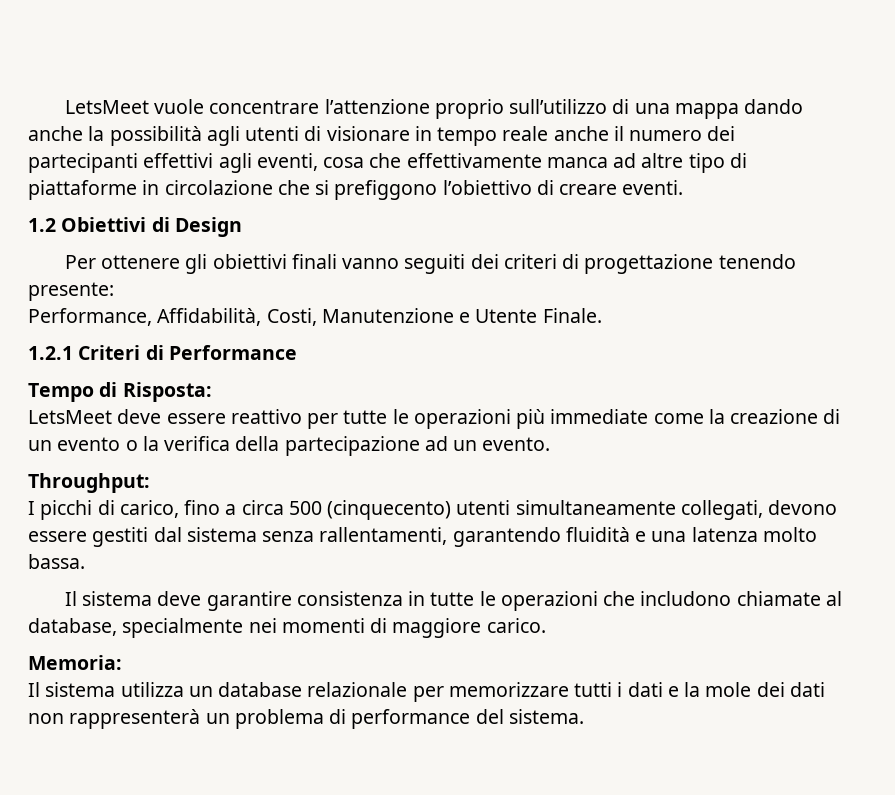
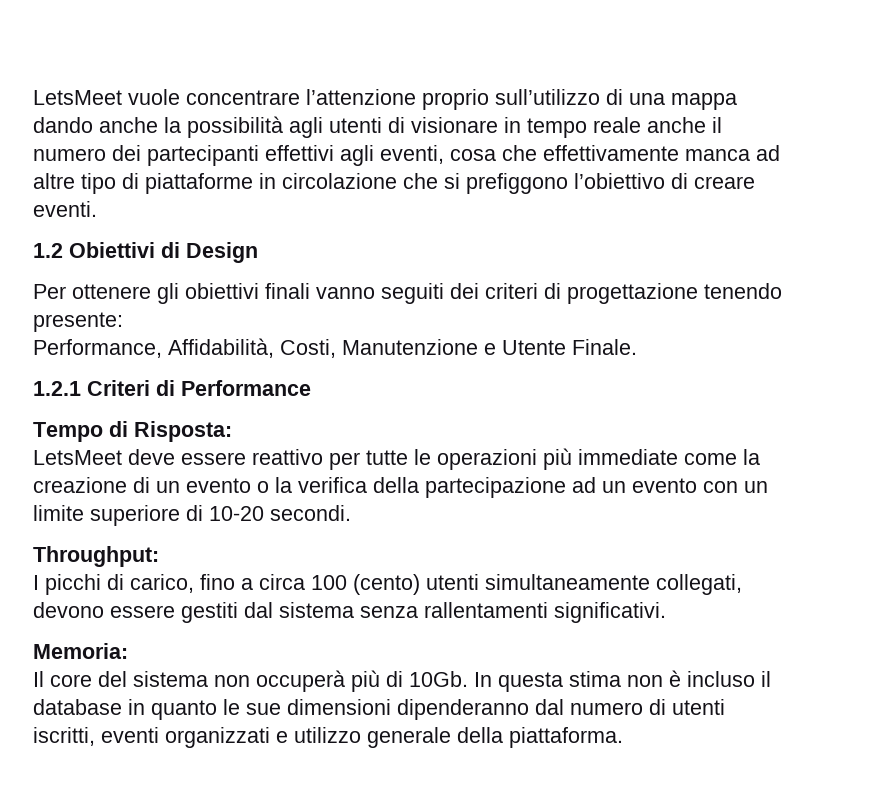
[482,437,551,451] evento. -> [632,478,768,493] [33,505,351,526] evento con un limite superiore di 10-20 secondi.
[288,500,452,520] 500 (cinquecento) -> [311,574,420,595] 100 (cento)
[319,527,817,547] [28,554,85,569] [64,591,843,611] [28,618,546,638] [28,655,122,670] [28,682,825,702] [28,709,584,729] rallentamenti, garantendo fluidità e una latenza molto bassa. // Il sistema deve garantire consistenza in tutte le operazioni che includono chiamate al database, specialmente nei momenti di maggiore carico. // Memoria: // Il sistema utilizza un database relazionale per memorizzare tutti i dati e la mole dei dati non rappresenterà un problema di performance del sistema. -> [424,602,666,623] [33,643,128,659] [33,670,771,692] [33,699,725,720] [33,727,623,748] rallentamenti significativi. // Memoria: // Il core del sistema non occuperà più di 10Gb. In questa stima non è incluso il database in quanto le sue dimensioni dipenderanno dal numero di utenti iscritti, eventi organizzati e utilizzo generale della piattaforma.

